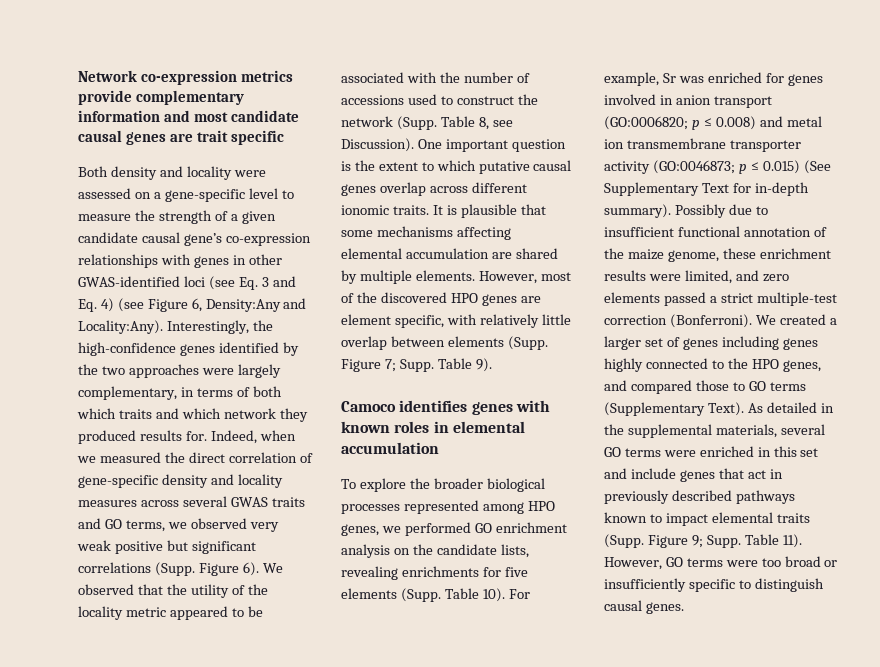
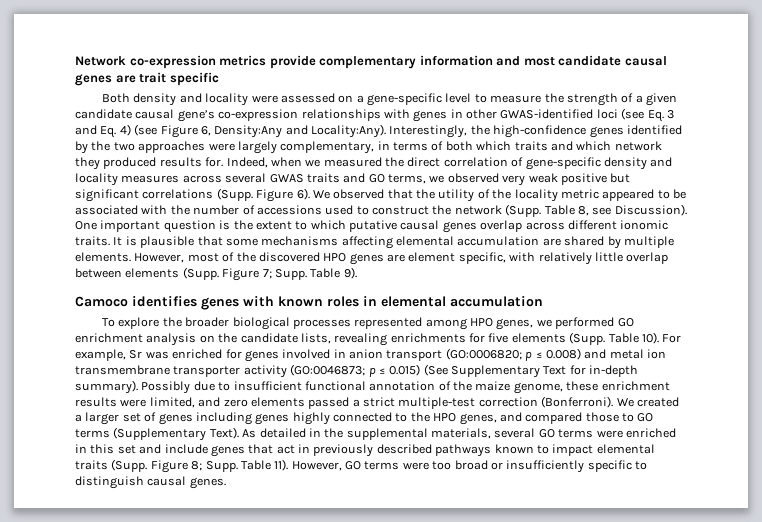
[691,535,703,548] 9; -> [191,461,203,471] 8;

